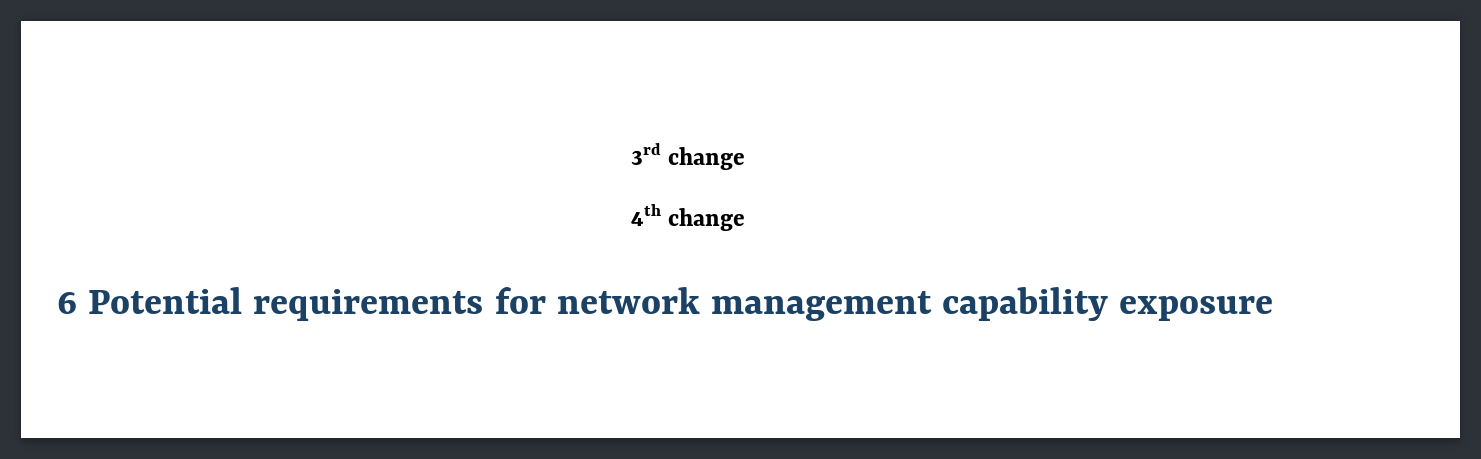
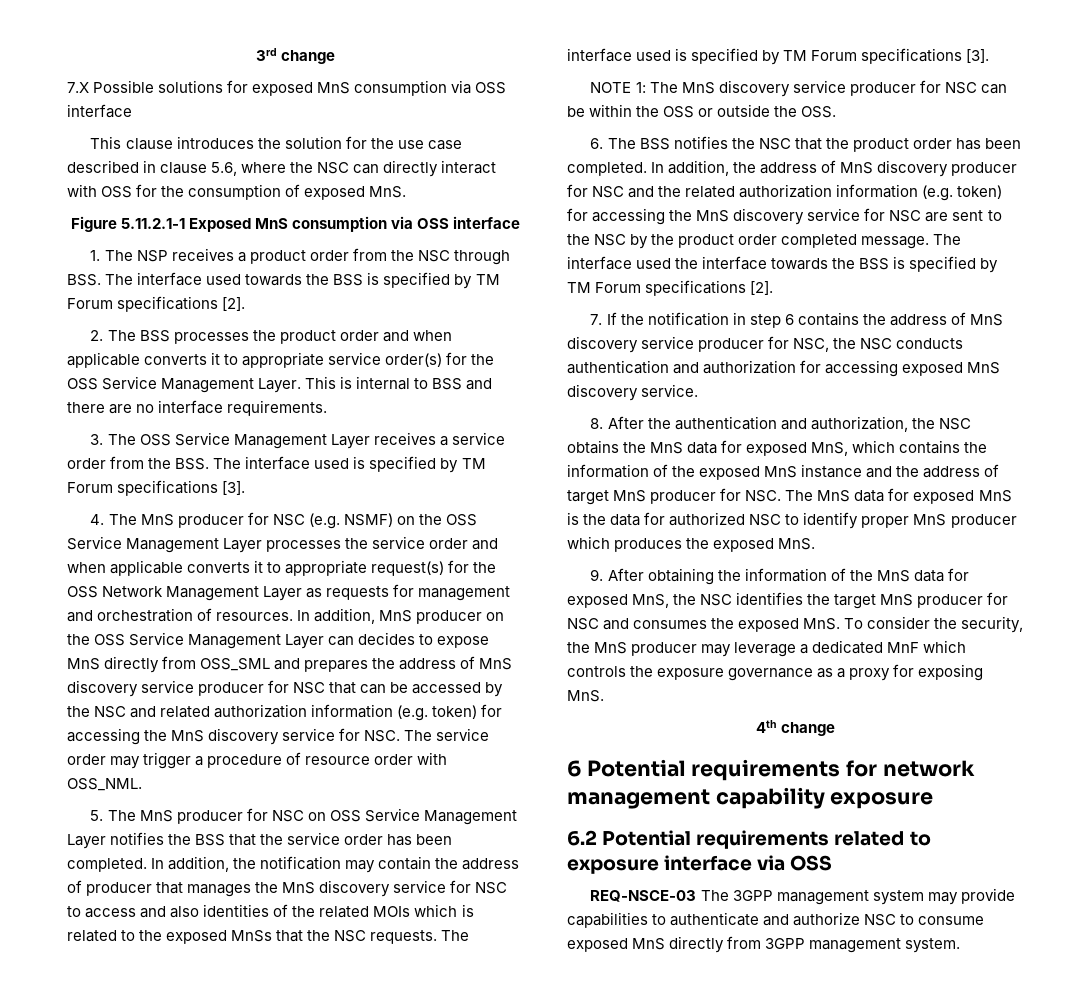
(746, 158) none -> [67,80,507,96] [67,104,132,118] [90,136,462,150] [67,160,497,177] [67,184,407,200] [70,216,521,232] [90,248,510,265] [67,272,500,289] [67,296,246,312] [90,330,452,344] [67,352,495,368] [67,376,493,393] [67,400,328,416] [90,432,505,449] [67,456,486,473] [67,480,246,496] [90,512,477,529] [67,536,499,553] [67,560,497,576] [67,584,511,601] [67,608,505,624] [67,632,490,649] [67,656,513,673] [67,680,504,697] [67,704,503,721] [67,728,490,745] [67,752,448,769] [67,778,142,791] [90,808,517,825] [67,832,453,849] [67,856,520,873] [67,880,508,897] [67,904,474,918] [67,930,470,944] [567,48,990,65] [590,80,1007,97] [567,104,837,118] [590,136,1022,152] [567,160,1018,177] [567,184,1003,201] [567,208,1002,225] [567,234,962,249] [567,256,999,273] [567,280,774,296] [590,312,1004,328] [567,336,964,353] [567,360,1001,377] [567,384,699,401] [590,416,971,432] [567,440,988,456] [567,464,1000,480] [567,488,1012,505] [567,512,1017,529] [567,536,816,552] [590,568,969,585] [567,592,1009,609] [567,616,1024,633] [567,640,967,657] [567,664,984,681] [567,690,604,702] // 7.X Possible solutions for exposed MnS consumption via OSS interface // This clause introduces the solution for the use case described in clause 5.6, where the NSC can directly interact with OSS for the consumption of exposed MnS. // Figure 5.11.2.1-1 Exposed MnS consumption via OSS interface // 1. The NSP receives a product order from the NSC through BSS. The interface used towards the BSS is specified by TM Forum specifications [2]. // 2. The BSS processes the product order and when applicable converts it to appropriate service order(s) for the OSS Service Management Layer. This is internal to BSS and there are no interface requirements. // 3. The OSS Service Management Layer receives a service order from the BSS. The interface used is specified by TM Forum specifications [3]. // 4. The MnS producer for NSC (e.g. NSMF) on the OSS Service Management Layer processes the service order and when applicable converts it to appropriate request(s) for the OSS Network Management Layer as requests for management and orchestration of resources. In addition, MnS producer on the OSS Service Management Layer can decides to expose MnS directly from OSS_SML and prepares the address of MnS discovery service producer for NSC that can be accessed by the NSC and related authorization information (e.g. token) for accessing the MnS discovery service for NSC. The service order may trigger a procedure of resource order with OSS_NML. // 5. The MnS producer for NSC on OSS Service Management Layer notifies the BSS that the service order has been completed. In addition, the notification may contain the address of producer that manages the MnS discovery service for NSC to access and also identities of the related MOIs which is related to the exposed MnSs that the NSC requests. The interface used is specified by TM Forum specifications [3]. // NOTE 1: The MnS discovery service producer for NSC can be within the OSS or outside the OSS. // 6. The BSS notifies the NSC that the product order has been completed. In addition, the address of MnS discovery producer for NSC and the related authorization information (e.g. token) for accessing the MnS discovery service for NSC are sent to the NSC by the product order completed message. The interface used the interface towards the BSS is specified by TM Forum specifications [2]. // 7. If the notification in step 6 contains the address of MnS discovery service producer for NSC, the NSC conducts authentication and authorization for accessing exposed MnS discovery service. // 8. After the authentication and authorization, the NSC obtains the MnS data for exposed MnS, which contains the information of the exposed MnS instance and the address of target MnS producer for NSC. The MnS data for exposed MnS is the data for authorized NSC to identify proper MnS producer which produces the exposed MnS. // 9. After obtaining the information of the MnS data for exposed MnS, the NSC identifies the target MnS producer for NSC and consumes the exposed MnS. To consider the security, the MnS producer may leverage a dedicated MnF which controls the exposure governance as a proxy for exposing MnS.
(1274, 308) none -> [567,830,931,849] [567,855,833,874] [590,888,1015,905] [567,912,985,928] [567,936,961,953] // 6.2 Potential requirements related to exposure interface via OSS // REQ-NSCE-03 The 3GPP management system may provide capabilities to authenticate and authorize NSC to consume exposed MnS directly from 3GPP management system.

